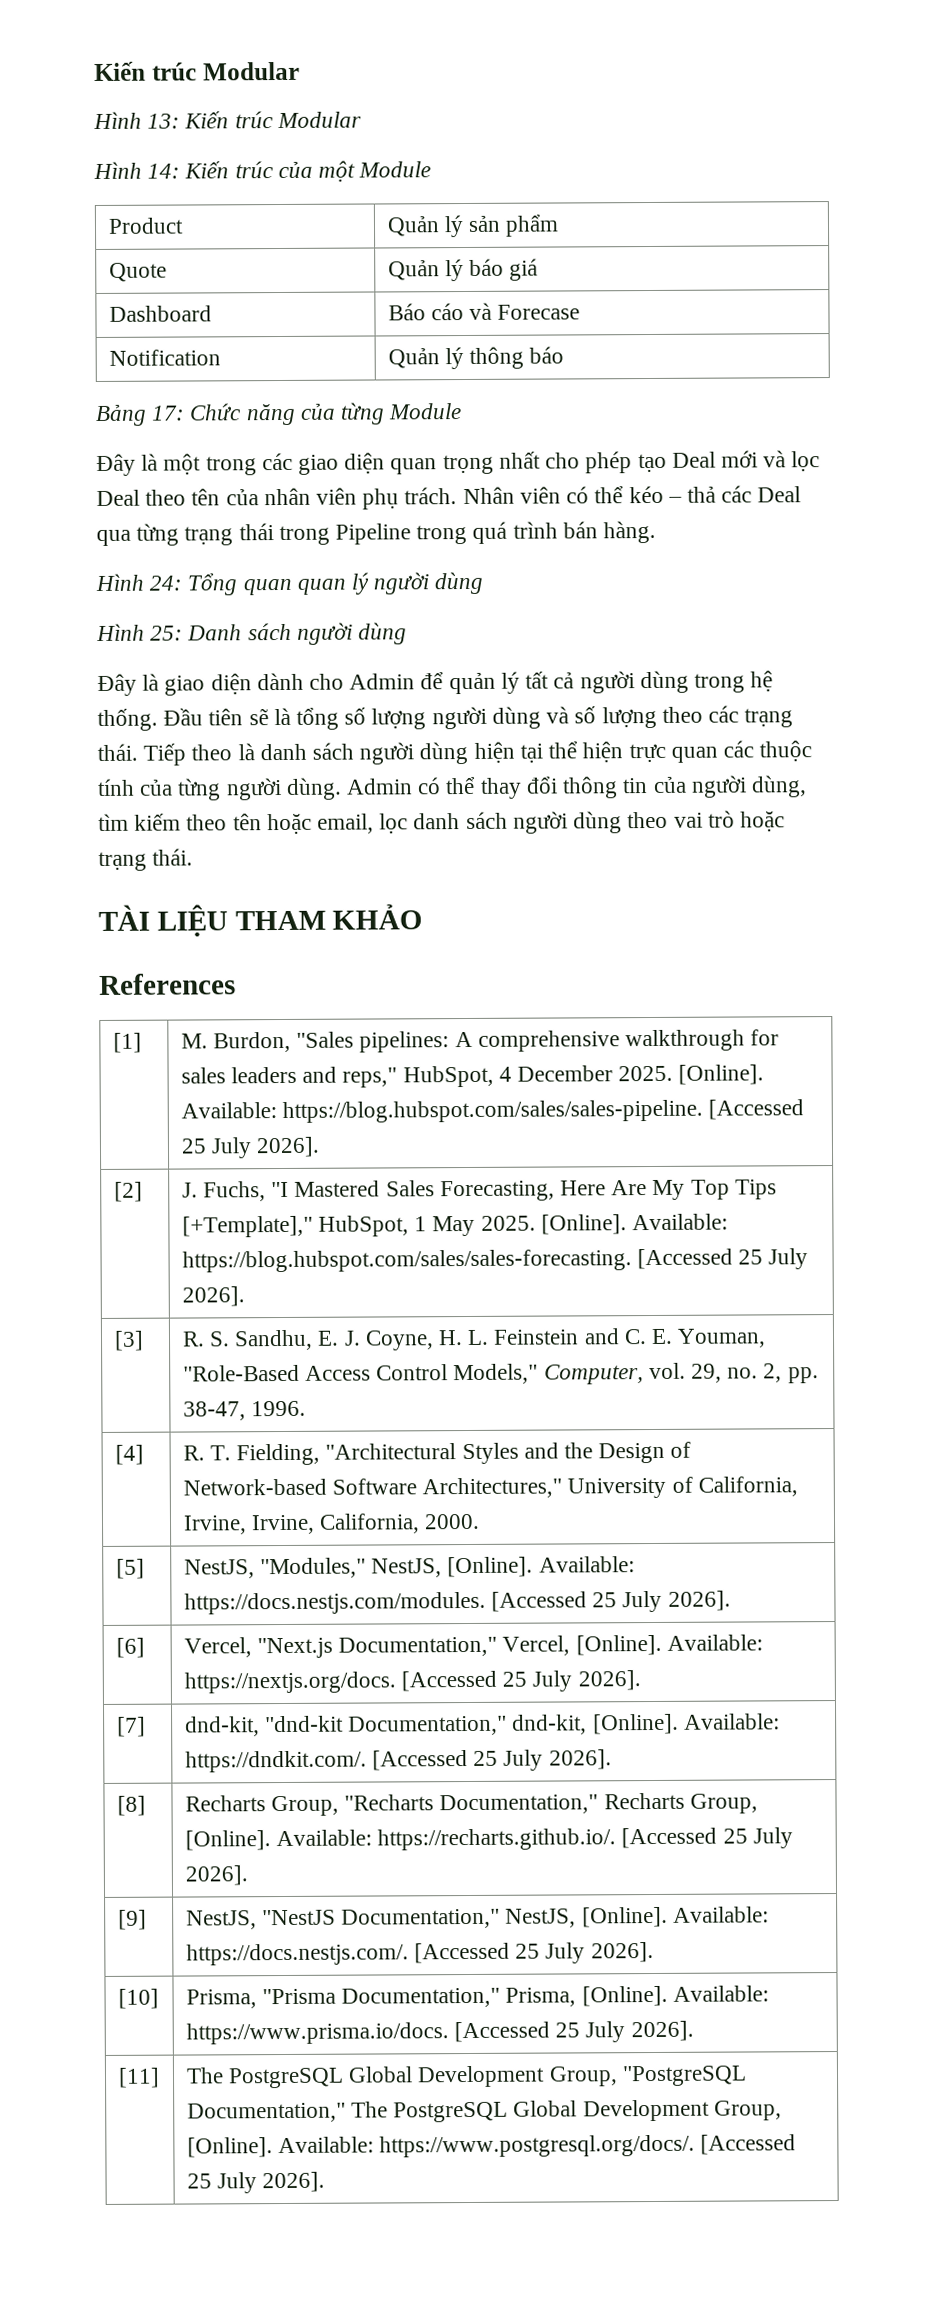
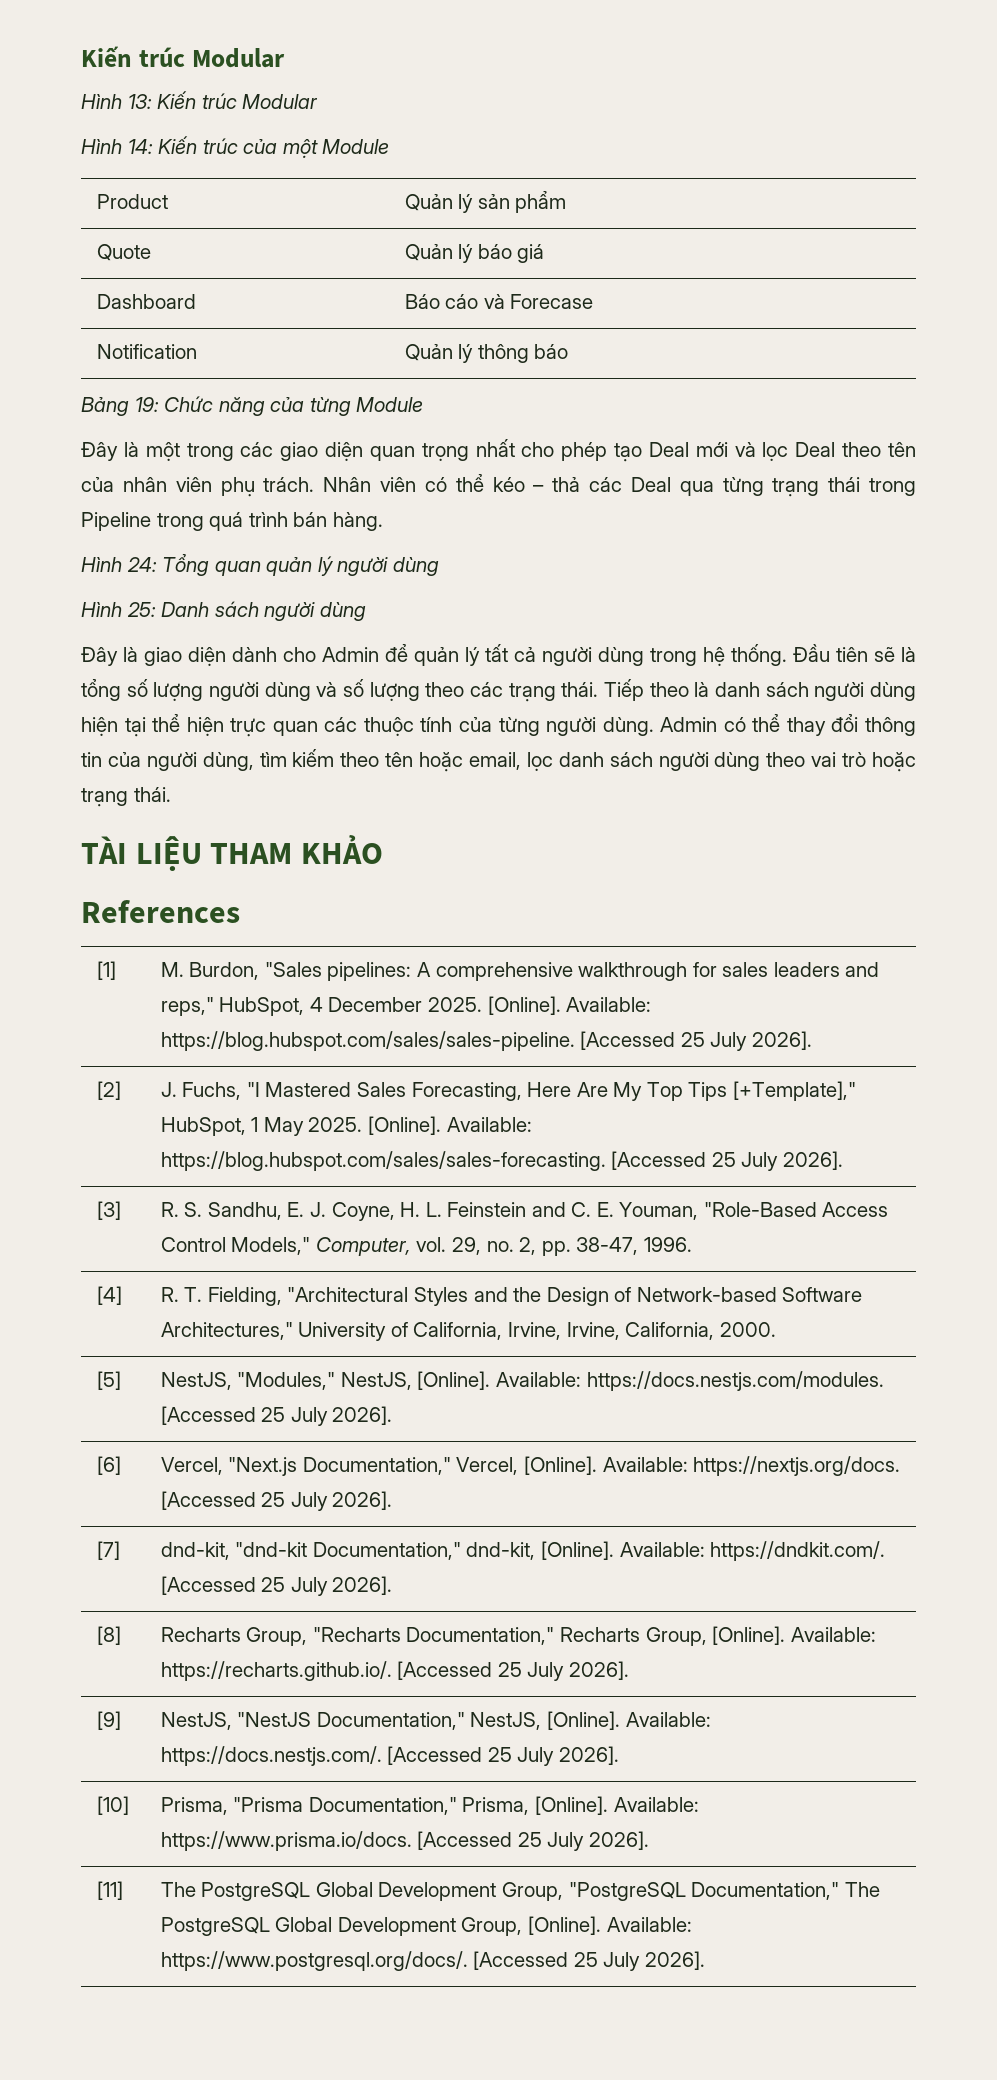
[151,405,186,421] 17: -> [134,397,159,412] 19:
[296,578,346,595] quan -> [266,557,313,576] quản

